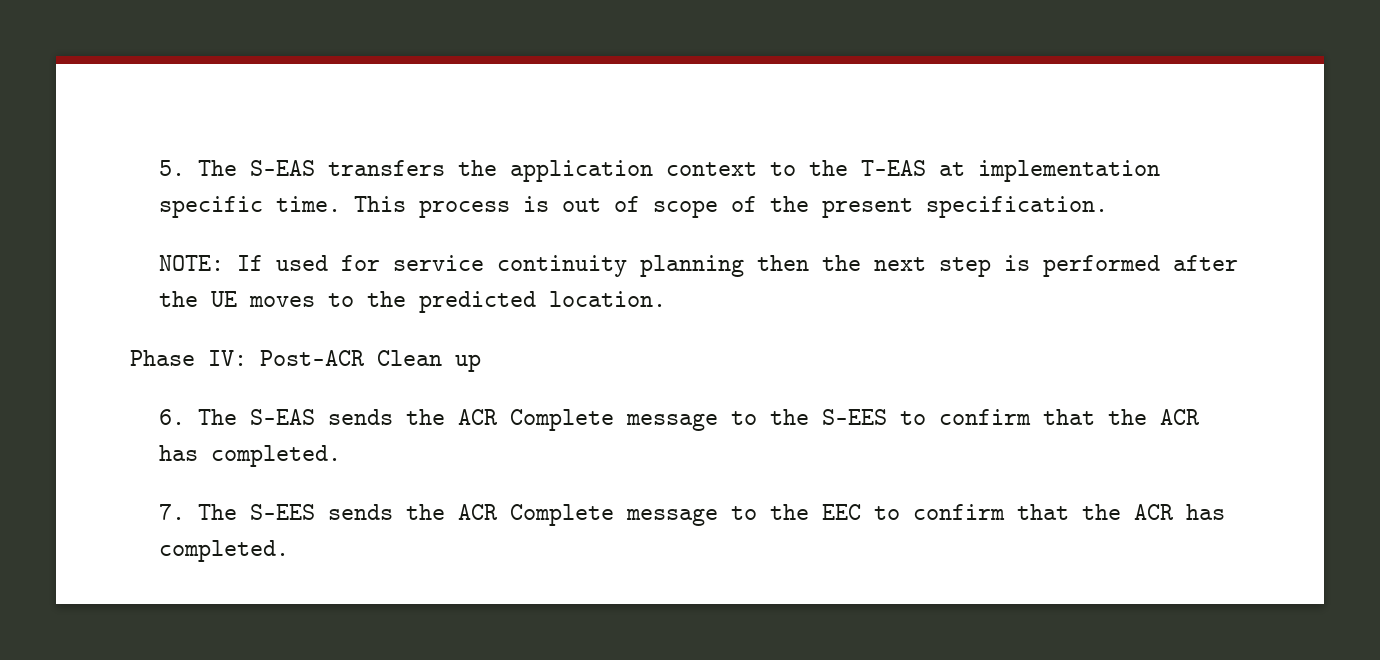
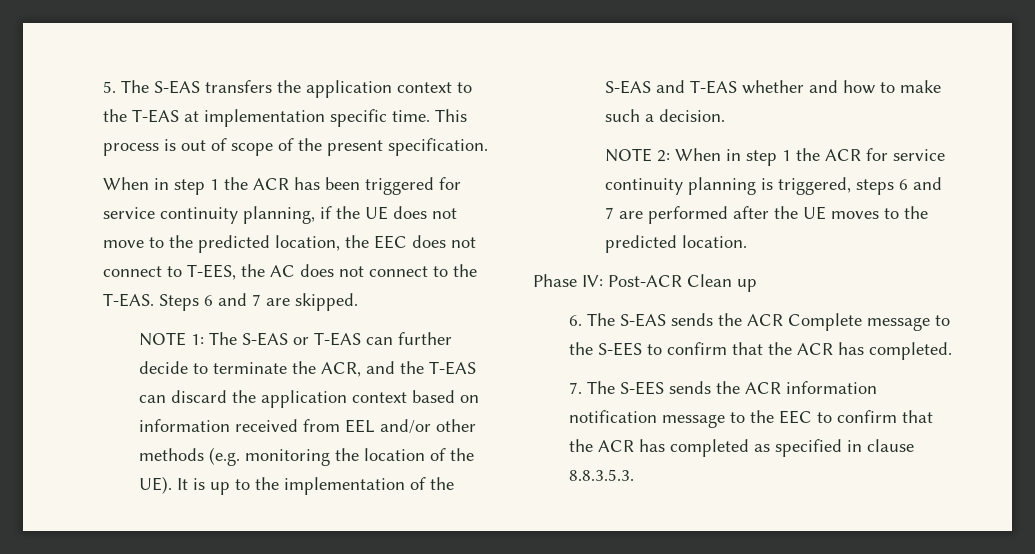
[159,255,1031,277] NOTE: If used for service continuity planning then the next step is -> [103,177,462,195] [103,206,458,224] [103,235,477,253] [103,264,478,280] [103,293,359,311] [139,332,453,346] [139,361,477,377] [139,390,480,408] [139,419,477,434] [139,447,475,466] [139,476,455,495] [605,80,942,94] [605,109,726,122] [605,148,946,166] [605,177,943,195] [605,207,644,219] When in step 1 the ACR has been triggered for service continuity planning, if the UE does not move to the predicted location, the EEC does not connect to T-EES, the AC does not connect to the T-EAS. Steps 6 and 7 are skipped. // NOTE 1: The S-EAS or T-EAS can further decide to terminate the ACR, and the T-EAS can discard the application context based on information received from EEL and/or other methods (e.g. monitoring the location of the UE). It is up to the implementation of the S-EAS and T-EAS whether and how to make such a decision. // NOTE 2: When in step 1 the ACR for service continuity planning is triggered, steps 6 and 7 are
[510,504,615,526] Complete -> [786,381,878,394] [569,410,658,423] information notification
[159,540,290,562] completed. -> [670,439,915,457] [569,469,635,481] completed as specified in clause 8.8.3.5.3.

